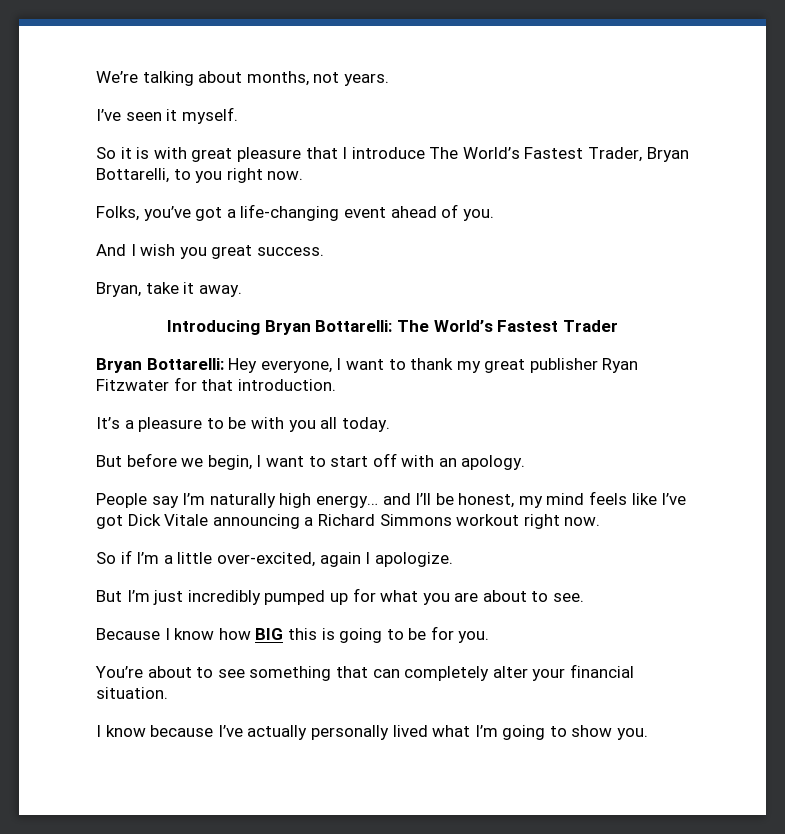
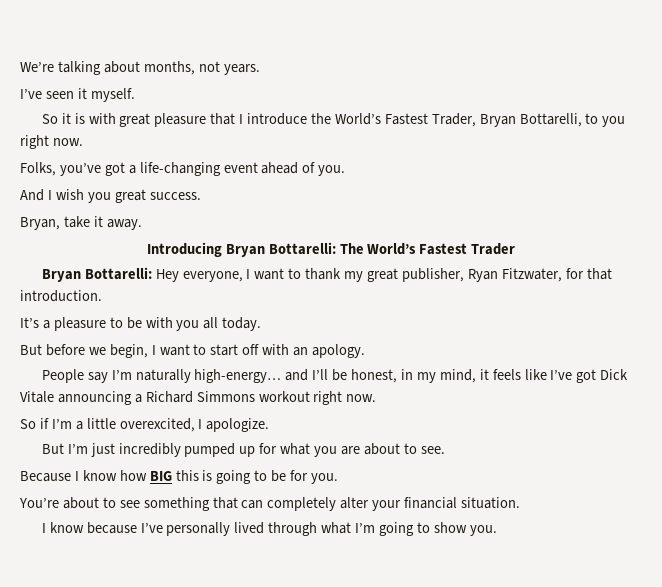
[429,147,459,159] The -> [310,113,331,124] the
[529,358,639,373] [96,379,169,391] publisher Ryan Fitzwater -> [401,268,562,282] publisher, Ryan Fitzwater,
[279,493,378,508] high energy… -> [194,369,282,383] high-energy…
[518,493,585,508] my mind -> [400,369,489,383] in my mind, it
[216,552,361,567] over-excited, again -> [119,418,195,432] overexcited,
[247,725,308,740] actually -> (163, 528) none
(428, 731) none -> [268,522,318,536] through

